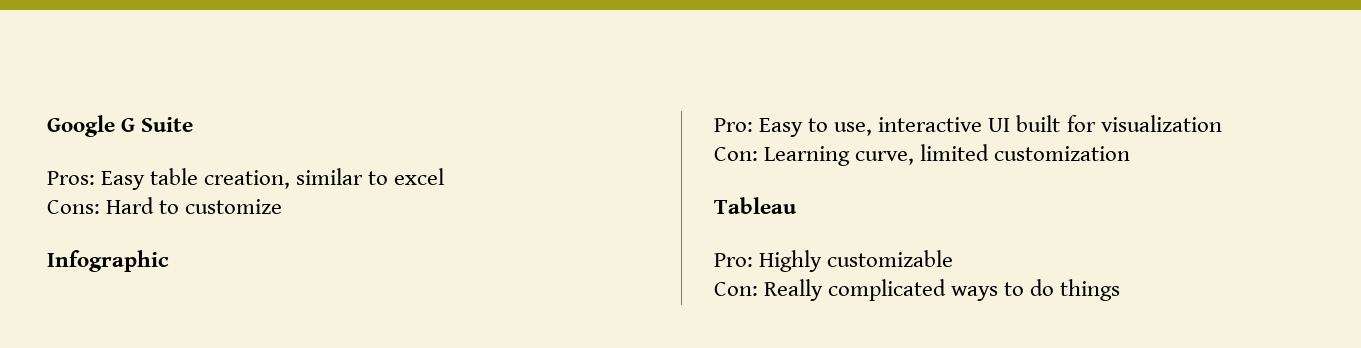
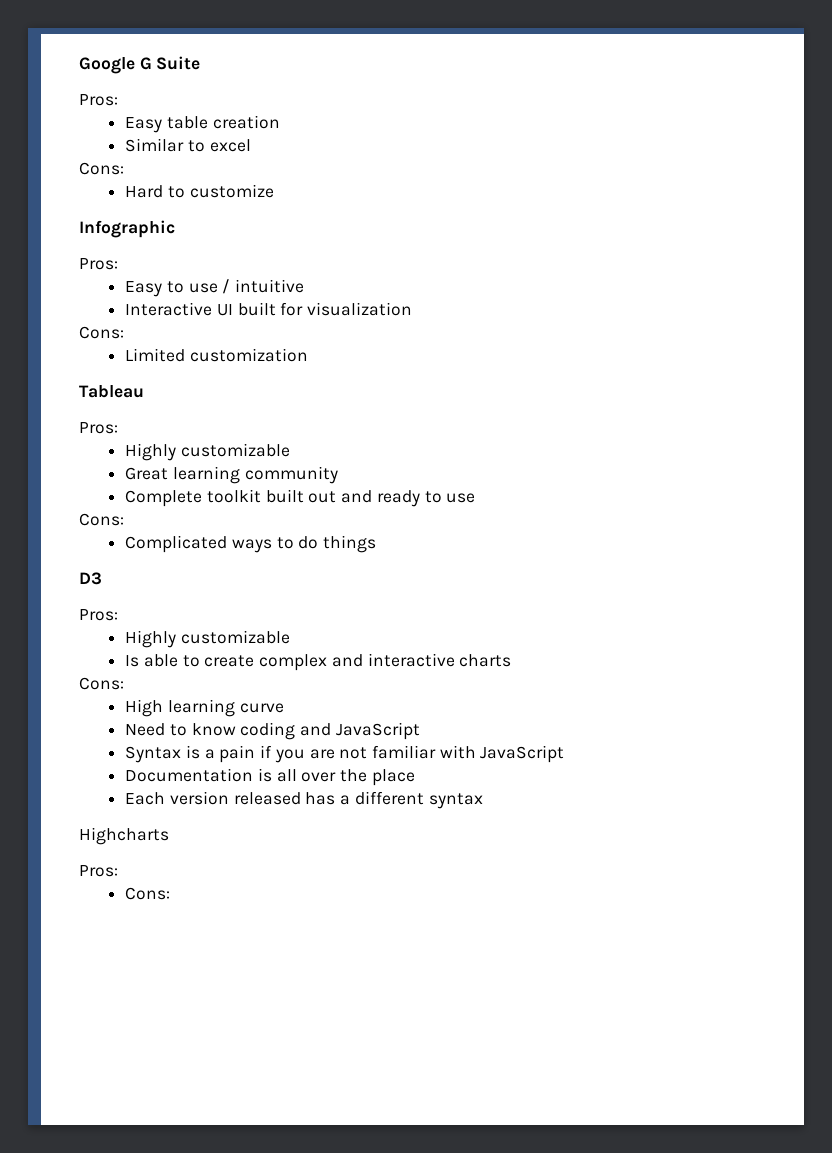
(95, 178) none -> (118, 100) //
[204,168,364,189] creation, similar -> [212,115,280,129] [125,138,185,152] creation // Similar
(100, 207) none -> (124, 168) //
[714,118,753,132] Pro: -> [79,258,118,270] Pros: //
[834,117,983,136] use, interactive -> [188,279,305,294] [125,302,213,316] use / intuitive // Interactive
[714,144,990,166] Con: Learning curve, limited -> [79,326,124,339] [125,348,186,362] Cons: // Limited
[714,250,954,272] [714,279,1121,301] Pro: Highly customizable // Con: Really complicated ways to do things -> [79,422,118,434] [125,443,290,461] [125,466,338,484] [125,489,476,507] [79,513,124,526] [125,535,377,553] [79,572,102,585] [79,609,118,621] [125,630,290,648] [125,653,512,671] [79,677,124,690] [125,699,284,717] [125,722,420,740] [125,745,565,763] [125,768,415,786] [125,791,483,809] [79,827,169,845] [79,865,118,877] [125,887,171,900] Pros: // Highly customizable // Great learning community // Complete toolkit built out and ready to use // Cons: // Complicated ways to do things // D3 // Pros: // Highly customizable // Is able to create complex and interactive charts // Cons: // High learning curve // Need to know coding and JavaScript // Syntax is a pain if you are not familiar with JavaScript // Documentation is all over the place // Each version released has a different syntax // Highcharts // Pros: // Cons:

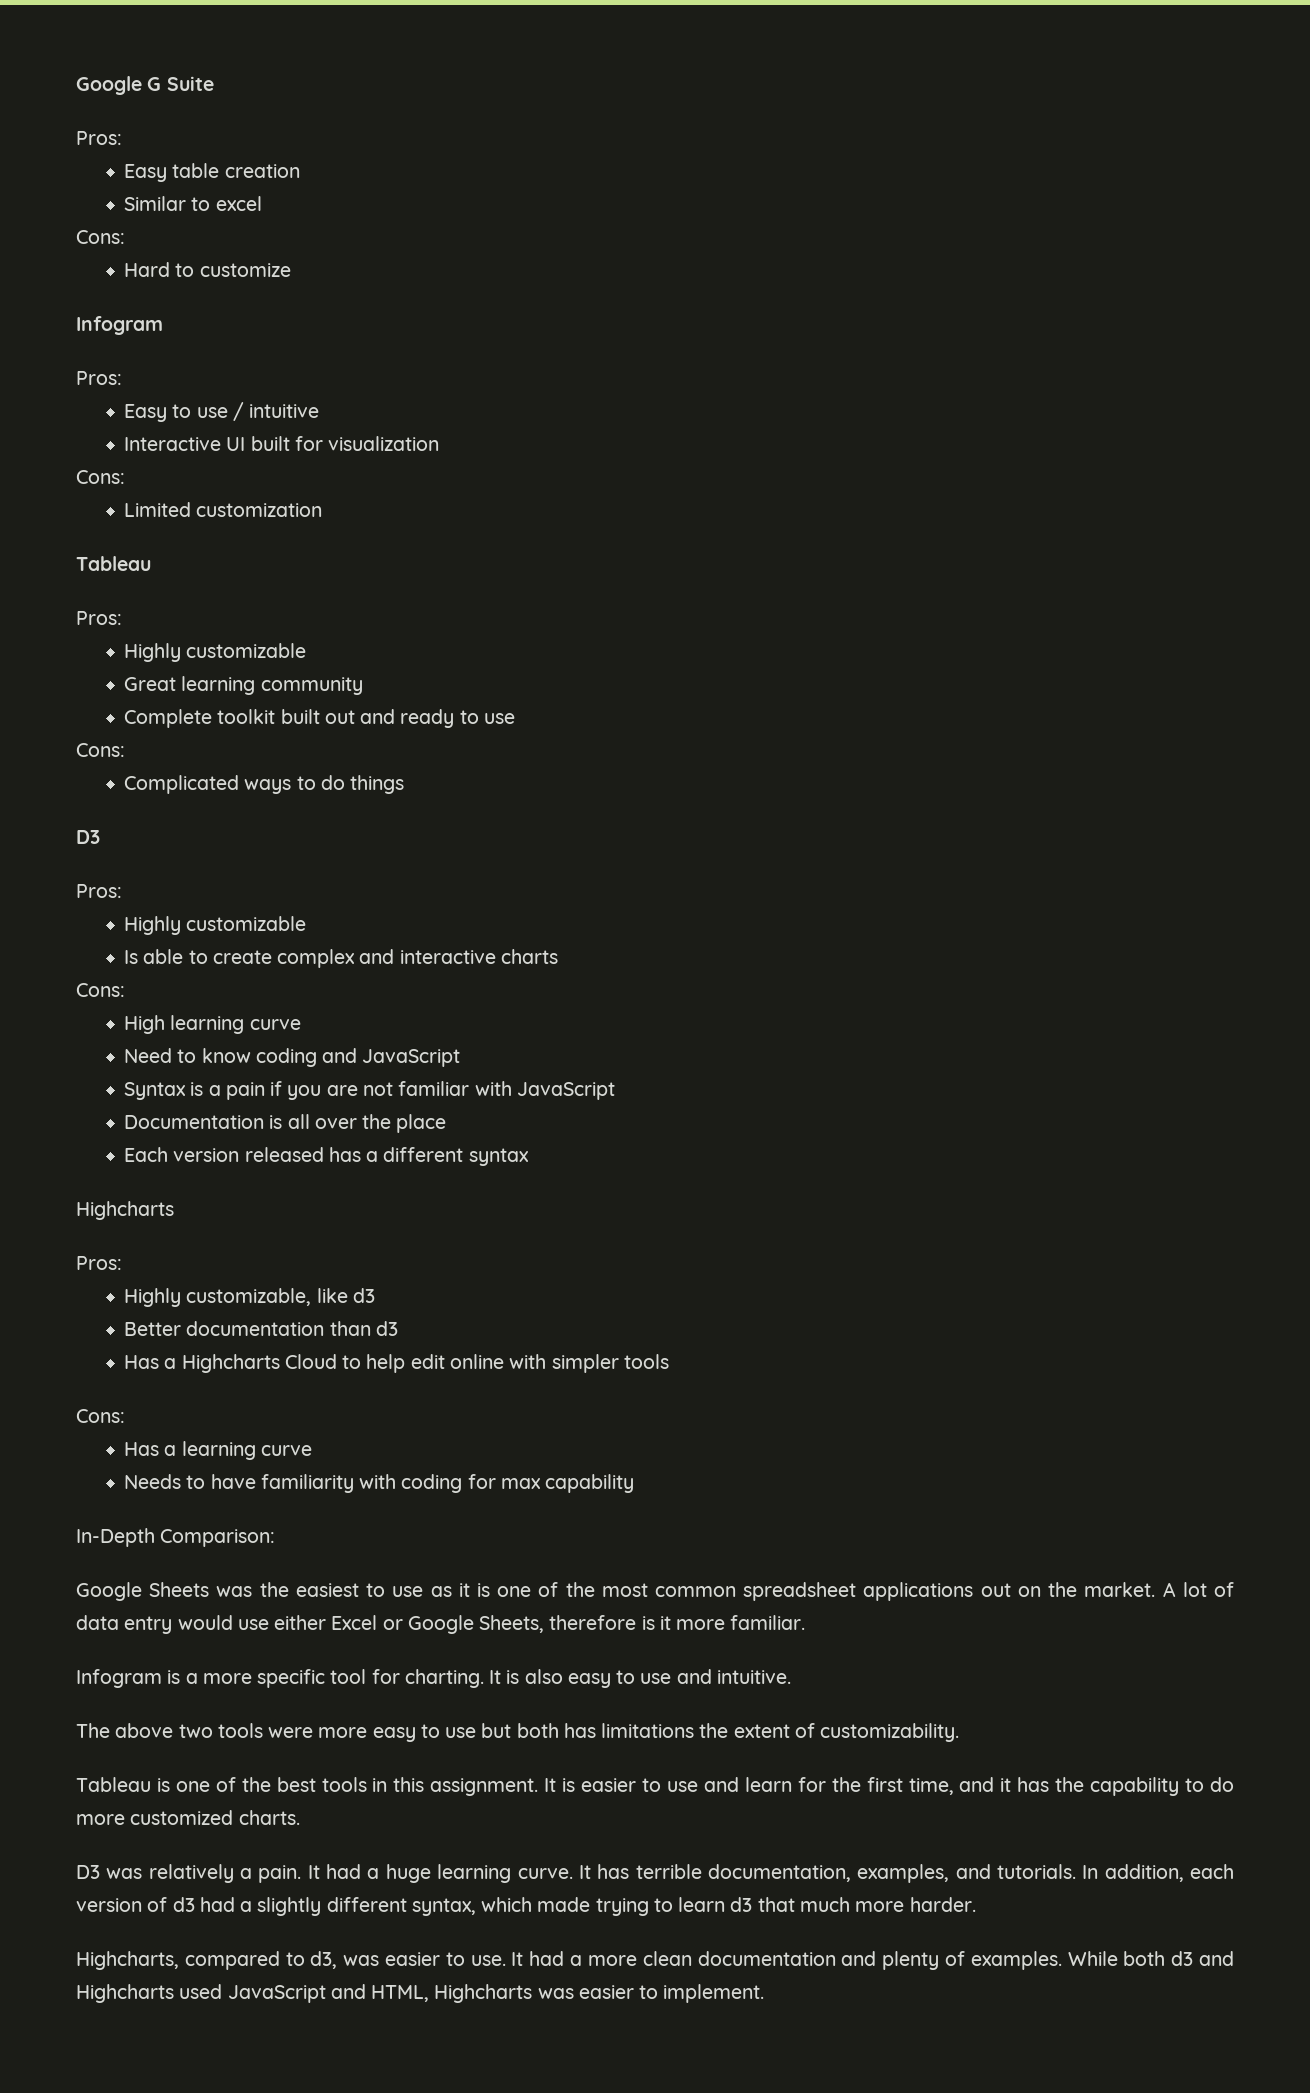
[79,220,175,238] Infographic -> [76,316,163,335] Infogram
[125,887,171,900] Cons: -> [124,1288,375,1307] [124,1321,398,1336] [124,1354,669,1373] [76,1409,125,1423] [124,1441,312,1460] [124,1474,635,1493] [76,1528,276,1547] [76,1582,1234,1601] [76,1615,806,1634] [76,1669,791,1688] [76,1723,960,1742] [76,1777,1235,1796] [76,1810,300,1825] [76,1864,1235,1883] [76,1897,976,1916] [76,1951,1235,1970] [76,1984,765,2003] Highly customizable, like d3 // Better documentation than d3 // Has a Highcharts Cloud to help edit online with simpler tools // Cons: // Has a learning curve // Needs to have familiarity with coding for max capability // In-Depth Comparison: // Google Sheets was the easiest to use as it is one of the most common spreadsheet applications out on the market. A lot of data entry would use either Excel or Google Sheets, therefore is it more familiar. // Infogram is a more specific tool for charting. It is also easy to use and intuitive. // The above two tools were more easy to use but both has limitations the extent of customizability. // Tableau is one of the best tools in this assignment. It is easier to use and learn for the first time, and it has the capability to do more customized charts. // D3 was relatively a pain. It had a huge learning curve. It has terrible documentation, examples, and tutorials. In addition, each version of d3 had a slightly different syntax, which made trying to learn d3 that much more harder. // Highcharts, compared to d3, was easier to use. It had a more clean documentation and plenty of examples. While both d3 and Highcharts used JavaScript and HTML, Highcharts was easier to implement.

